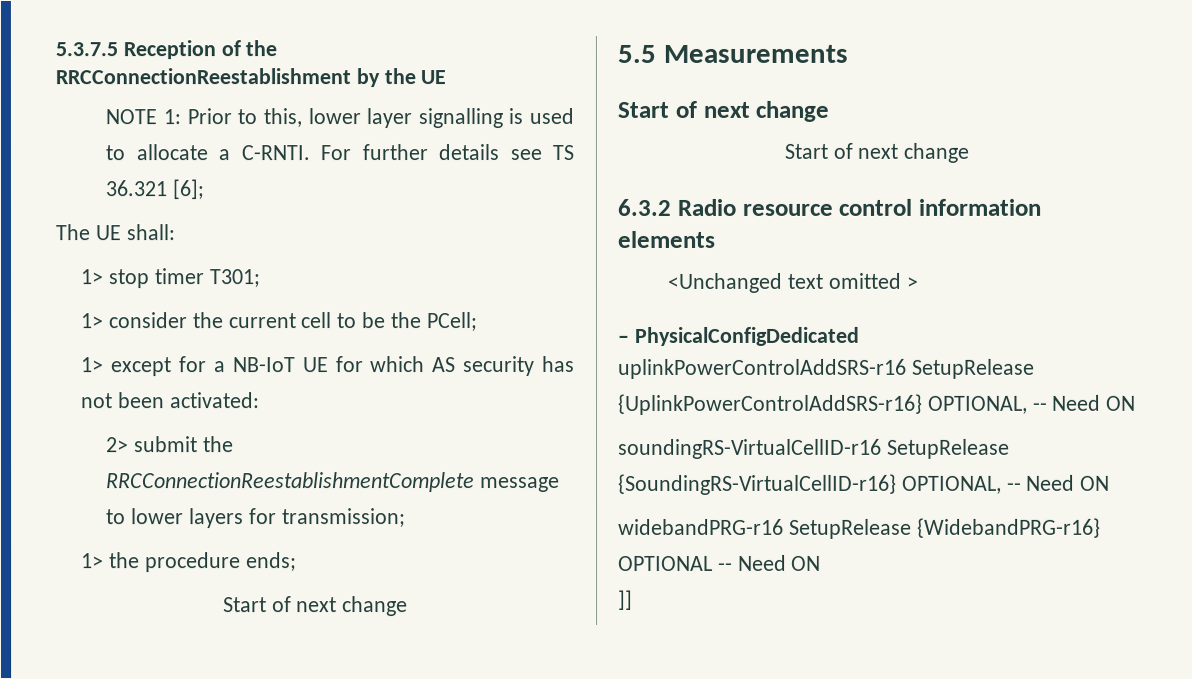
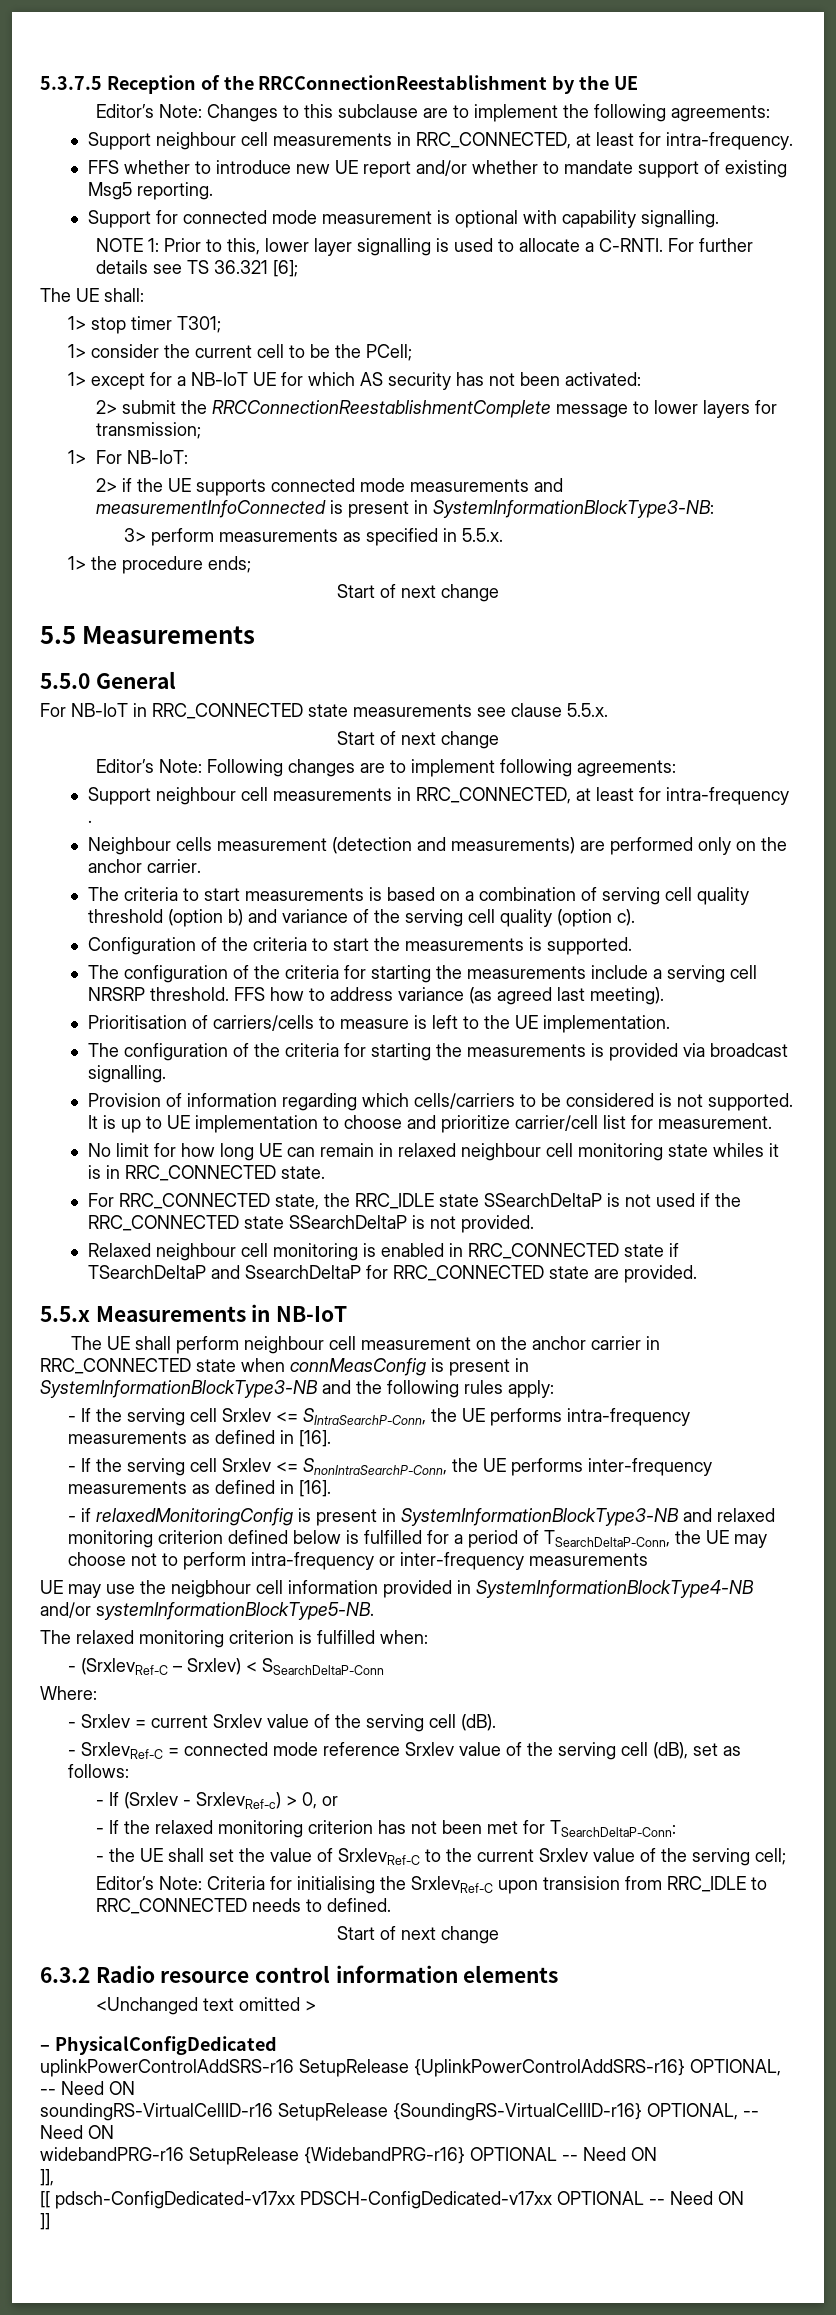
(447, 77) none -> [95,104,770,122] [87,132,793,150] [87,160,787,178] [87,182,213,200] [87,210,719,228] // Editor’s Note: Changes to this subclause are to implement the following agreements: // Support neighbour cell measurements in RRC_CONNECTED, at least for intra-frequency. // FFS whether to introduce new UE report and/or whether to mandate support of existing Msg5 reporting. // Support for connected mode measurement is optional with capability signalling.
(406, 518) none -> [67,450,188,464] [95,478,563,496] [95,500,714,518] [123,528,503,546] // 1> For NB-IoT: // 2> if the UE supports connected mode measurements and measurementInfoConnected is present in SystemInformationBlockType3-NB: // 3> perform measurements as specified in 5.5.x.
[617,100,830,122] Start of next change -> [40,671,176,689] [40,703,608,719] [337,731,499,749] [95,759,676,777] [87,787,789,805] [87,820,92,823] [87,837,787,855] [87,859,201,873] [87,887,749,905] [87,909,635,927] [87,937,632,955] [87,965,757,983] [87,987,664,1005] [87,1015,670,1033] [87,1043,788,1061] [87,1065,166,1083] [87,1093,793,1111] [87,1115,772,1133] [87,1143,779,1161] [87,1165,325,1181] [87,1193,741,1210] [87,1215,534,1233] [87,1243,679,1261] [87,1265,697,1283] [40,1304,348,1322] [70,1336,660,1354] [40,1358,529,1376] [40,1380,554,1398] [67,1408,690,1426] [67,1430,331,1447] [67,1458,712,1476] [67,1480,331,1497] [67,1508,775,1526] [67,1530,767,1548] [67,1552,648,1570] [40,1580,754,1598] [40,1602,374,1620] [40,1630,428,1648] [67,1658,384,1675] [40,1686,97,1700] [67,1714,496,1732] [67,1742,741,1760] [67,1764,129,1778] [95,1792,338,1809] [95,1820,676,1838] [95,1848,786,1866] [95,1876,767,1894] [95,1898,391,1914] 5.5.0 General // For NB-IoT in RRC_CONNECTED state measurements see clause 5.5.x. // Start of next change // Editor’s Note: Following changes are to implement following agreements: // Support neighbour cell measurements in RRC_CONNECTED, at least for intra-frequency . // Neighbour cells measurement (detection and measurements) are performed only on the anchor carrier. // The criteria to start measurements is based on a combination of serving cell quality threshold (option b) and variance of the serving cell quality (option c). // Configuration of the criteria to start the measurements is supported. // The configuration of the criteria for starting the measurements include a serving cell NRSRP threshold. FFS how to address variance (as agreed last meeting). // Prioritisation of carriers/cells to measure is left to the UE implementation. // The configuration of the criteria for starting the measurements is provided via broadcast signalling. // Provision of information regarding which cells/carriers to be considered is not supported. It is up to UE implementation to choose and prioritize carrier/cell list for measurement. // No limit for how long UE can remain in relaxed neighbour cell monitoring state whiles it is in RRC_CONNECTED state. // For RRC_CONNECTED state, the RRC_IDLE state SSearchDeltaP is not used if the RRC_CONNECTED state SSearchDeltaP is not provided. // Relaxed neighbour cell monitoring is enabled in RRC_CONNECTED state if TSearchDeltaP and SsearchDeltaP for RRC_CONNECTED state are provided. // 5.5.x Measurements in NB-IoT // The UE shall perform neighbour cell measurement on the anchor carrier in RRC_CONNECTED state when connMeasConfig is present in SystemInformationBlockType3-NB and the following rules apply: // - If the serving cell Srxlev <= SIntraSearchP-Conn, the UE performs intra-frequency measurements as defined in [16]. // - If the serving cell Srxlev <= SnonIntraSearchP-Conn, the UE performs inter-frequency measurements as defined in [16]. // - if relaxedMonitoringConfig is present in SystemInformationBlockType3-NB and relaxed monitoring criterion defined below is fulfilled for a period of TSearchDeltaP-Conn, the UE may choose not to perform intra-frequency or inter-frequency measurements // UE may use the neigbhour cell information provided in SystemInformationBlockType4-NB and/or systemInformationBlockType5-NB. // The relaxed monitoring criterion is fulfilled when: // - (SrxlevRef-C – Srxlev) < SSearchDeltaP-Conn // Where: // - Srxlev = current Srxlev value of the serving cell (dB). // - SrxlevRef-C = connected mode reference Srxlev value of the serving cell (dB), set as follows: // - If (Srxlev - SrxlevRef-c) > 0, or // - If the relaxed monitoring criterion has not been met for TSearchDeltaP-Conn: // - the UE shall set the value of SrxlevRef-C to the current Srxlev value of the serving cell; // Editor’s Note: Criteria for initialising the SrxlevRef-C upon transision from RRC_IDLE to RRC_CONNECTED needs to defined.
(822, 563) none -> [40,2169,54,2186] [40,2191,744,2209] // ]], // [[ pdsch-ConfigDedicated-v17xx PDSCH-ConfigDedicated-v17xx OPTIONAL -- Need ON

